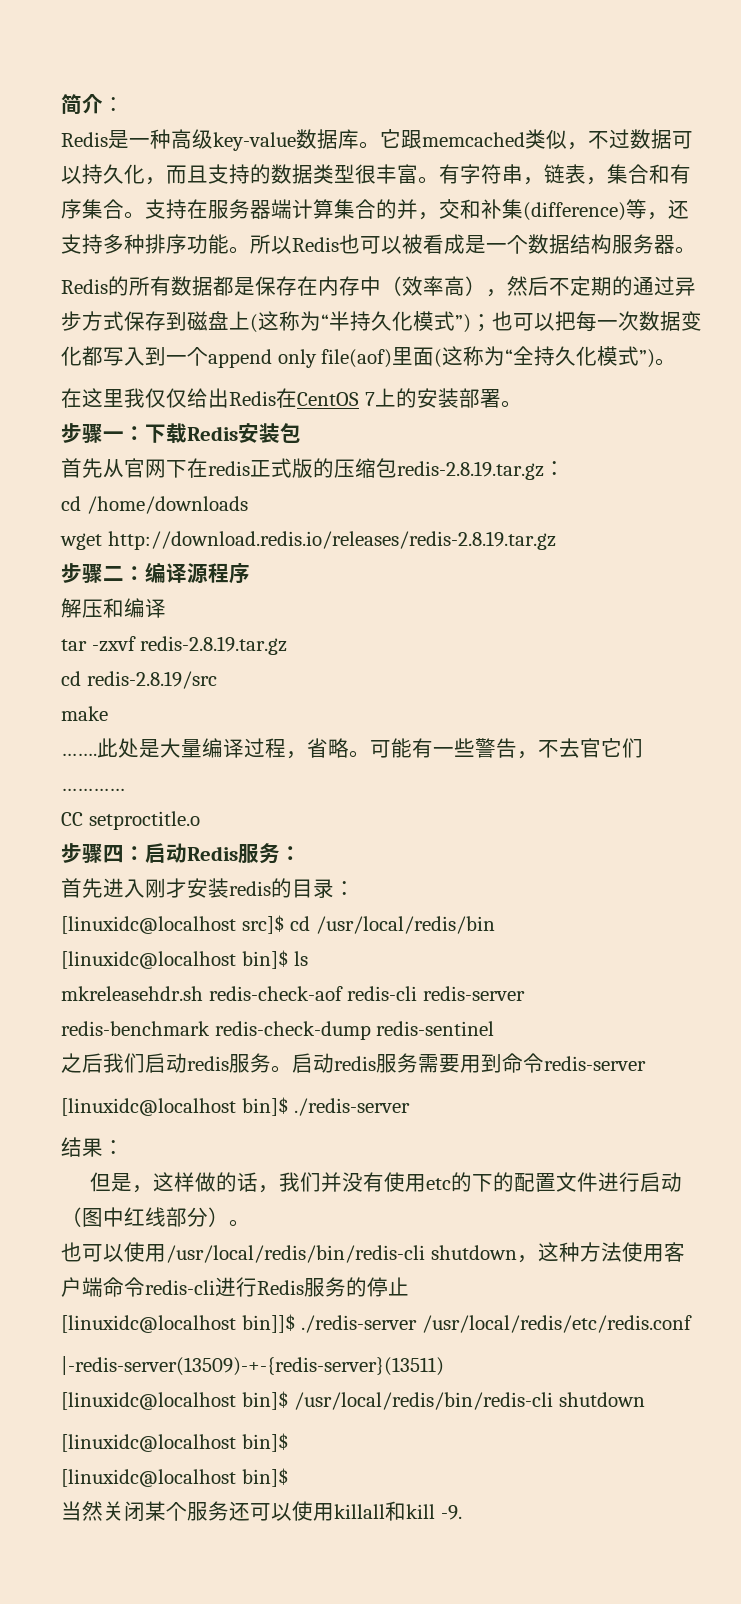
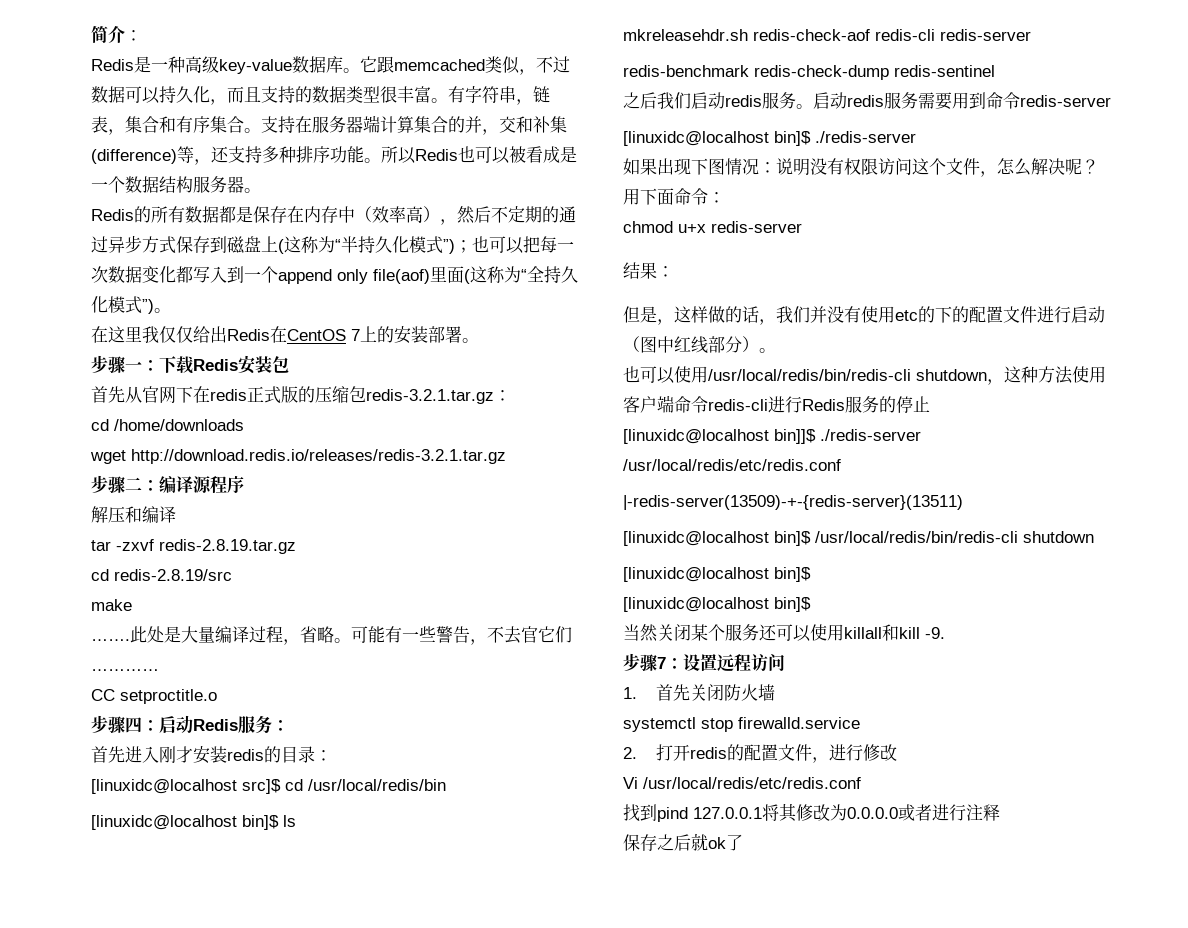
[397,461,544,480] redis-2.8.19.tar.gz -> [366,389,494,404] redis-3.2.1.tar.gz
[107,531,556,550] http://download.redis.io/releases/redis-2.8.19.tar.gz -> [131,449,506,464] http://download.redis.io/releases/redis-3.2.1.tar.gz
(411, 1107) none -> [623,158,1099,177] [623,188,725,205] [623,221,802,233] // 如果出现下图情况：说明没有权限访问这个文件，怎么解决呢？用下面命令： // chmod u+x redis-server
(462, 1512) none -> [623,653,785,672] [623,684,776,701] [623,717,860,732] [623,744,898,763] [623,777,861,789] [623,803,1000,822] [623,833,743,851] // 步骤7：设置远程访问 // 1.首先关闭防火墙 // systemctl stop firewalld.service // 2.打开redis的配置文件，进行修改 // Vi /usr/local/redis/etc/redis.conf // 找到pind 127.0.0.1将其修改为0.0.0.0或者进行注释 // 保存之后就ok了

